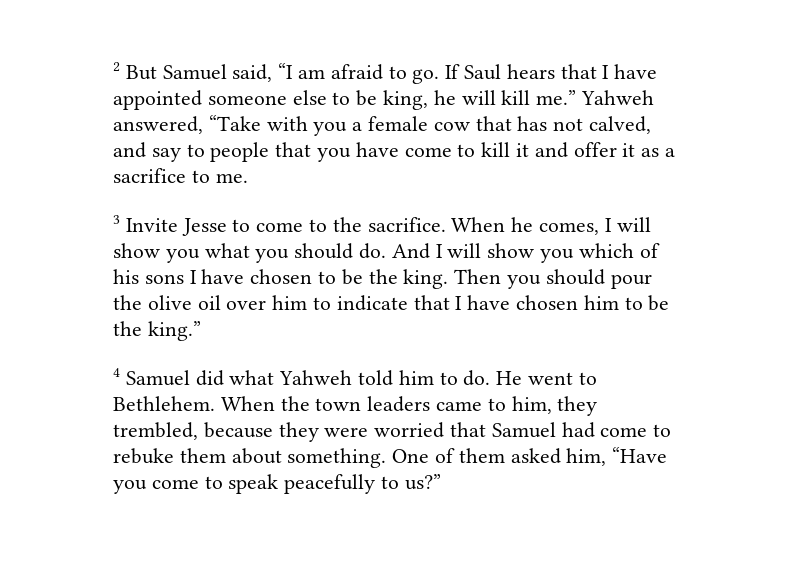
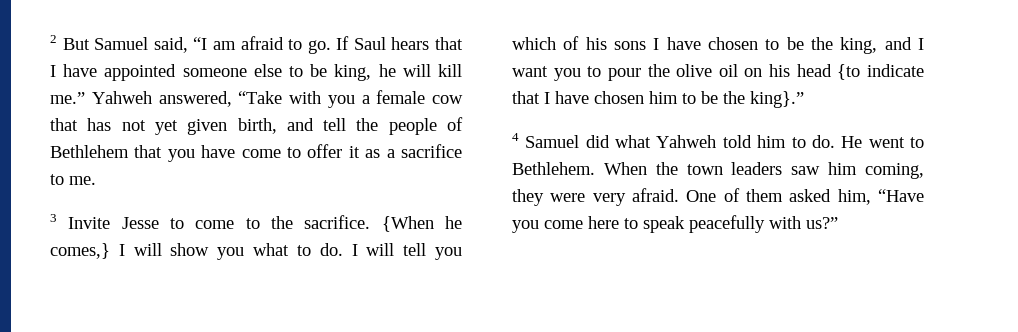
[589,116,652,134] [113,142,270,162] calved, and say to people -> [154,117,464,135] [50,145,129,158] yet given birth, and tell the people of Bethlehem
[481,142,568,158] kill it and -> (301, 152) none
[451,217,600,235] When he comes, -> [381,216,462,232] [50,243,110,259] {When he comes,}
[255,243,535,263] you should do. And I will show -> [296,243,427,256] to do. I will tell
[403,269,652,289] [113,295,332,310] king. Then you should pour the olive oil over him to -> [840,37,924,54] [512,64,861,81] king, and I want you to pour the olive oil on his head {to
[147,321,201,341] king.” -> [750,91,804,108] king}.”
[436,396,598,416] [113,422,672,442] [113,448,387,468] came to him, they trembled, because they were worried that Samuel had come to rebuke them about something. -> [791,162,924,179] [512,188,679,206] saw him coming, they were very afraid.
(199, 484) none -> [588,216,619,229] here
[381,476,400,489] to -> [769,216,801,229] with

